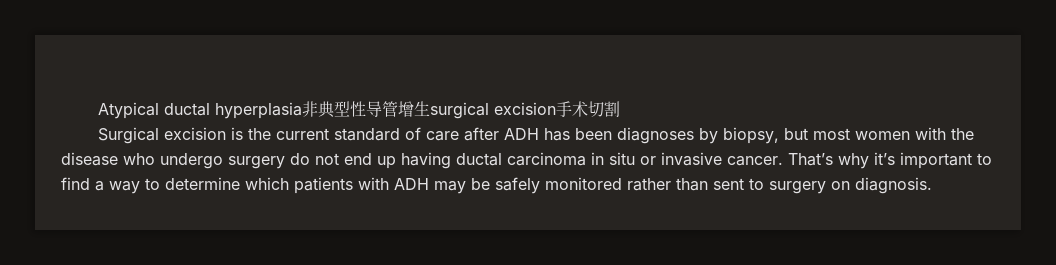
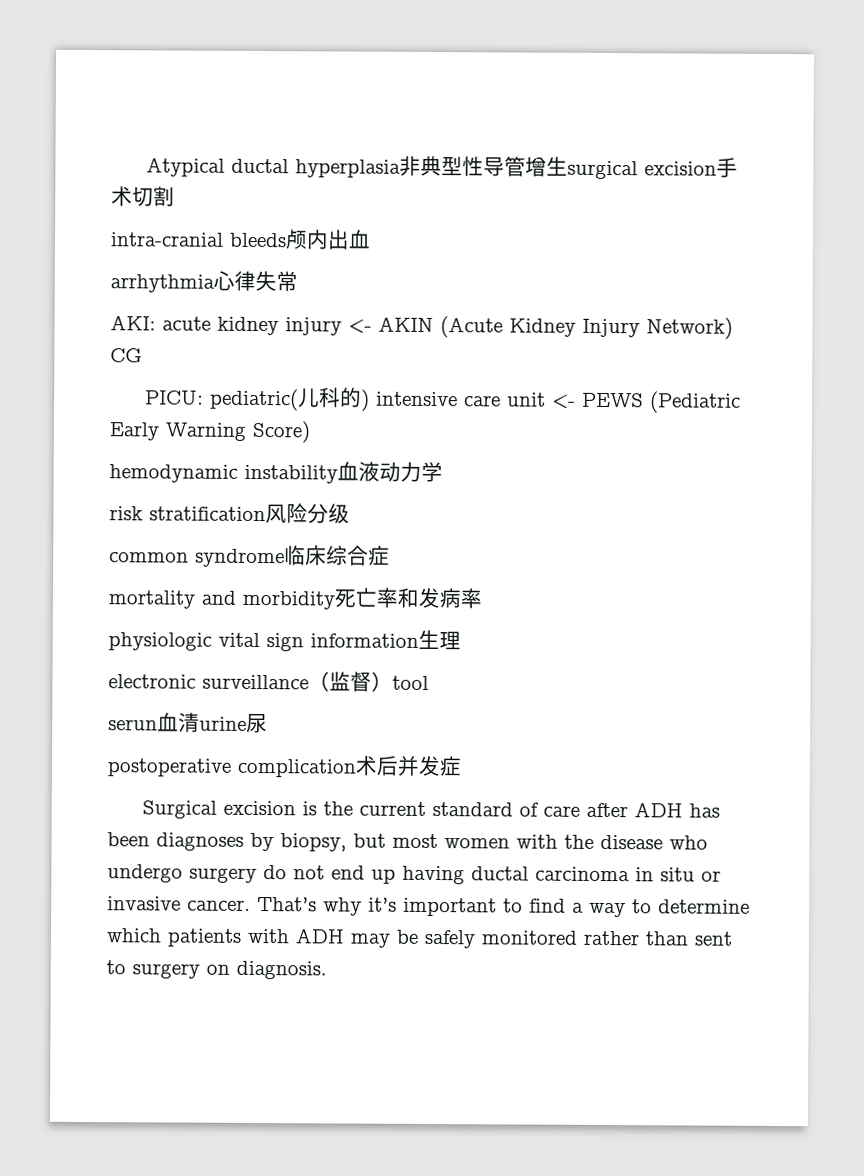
(621, 109) none -> [110,229,371,250] [110,270,298,293] [110,315,733,340] [110,348,142,363] [145,387,742,414] [109,420,310,444] [109,461,443,484] [109,503,350,524] [109,545,390,568] [108,587,482,610] [108,629,461,652] [108,671,429,692] [108,712,268,734] [107,755,462,778] // intra-cranial bleeds颅内出血 // arrhythmia心律失常 // AKI: acute kidney injury <- AKIN (Acute Kidney Injury Network) CG // PICU: pediatric(儿科的) intensive care unit <- PEWS (Pediatric Early Warning Score) // hemodynamic instability血液动力学 // risk stratification风险分级 // common syndrome临床综合症 // mortality and morbidity死亡率和发病率 // physiologic vital sign information生理 // electronic surveillance（监督）tool // serun血清urine尿 // postoperative complication术后并发症

